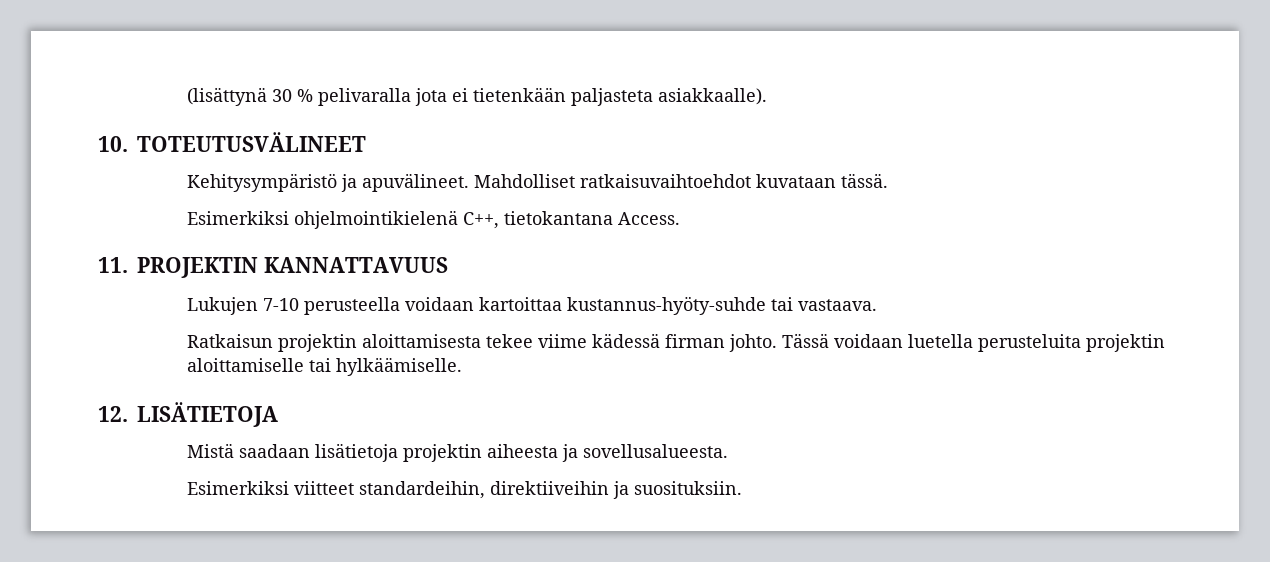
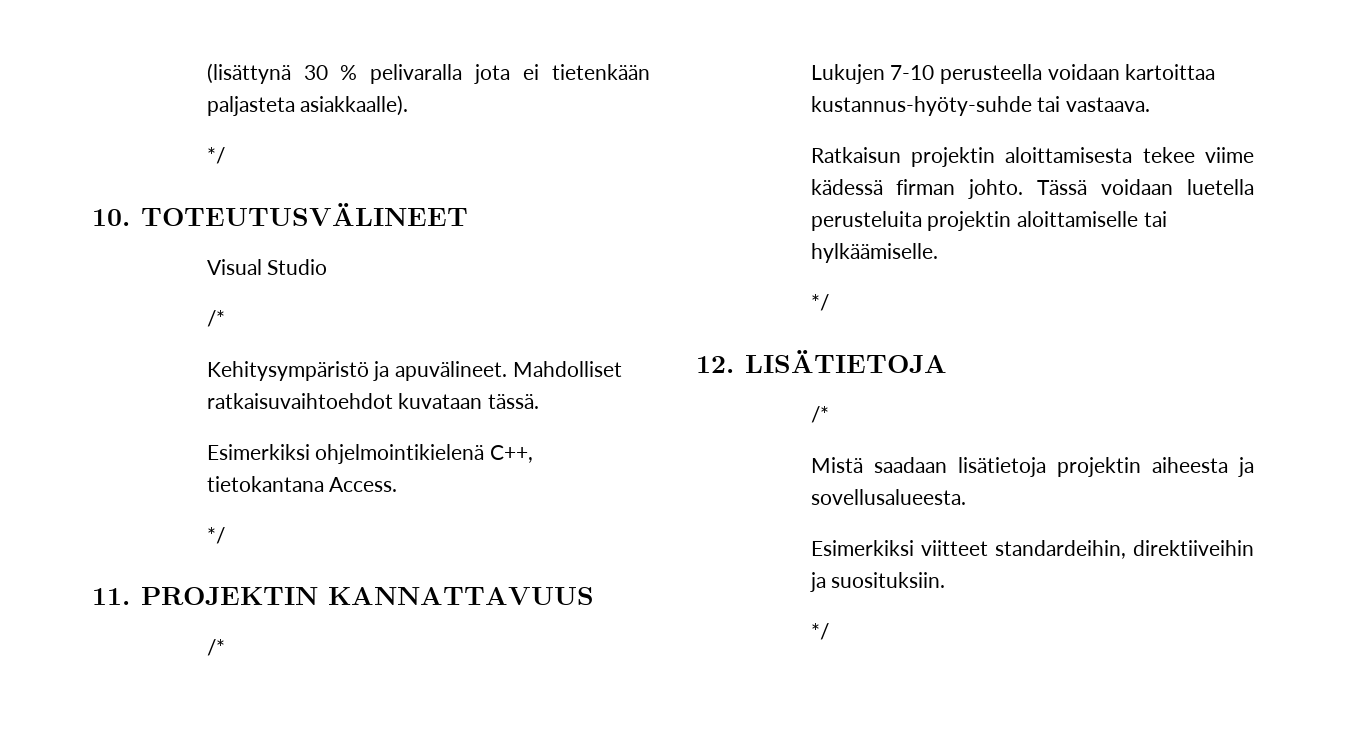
(767, 96) none -> [206,147,225,164] // */
(366, 142) none -> [206,259,328,275] [206,310,225,327] // Visual Studio // /*
(680, 218) none -> [206,527,225,544] // */
(448, 265) none -> [206,639,225,656] // /*
(462, 366) none -> [810,294,829,311] // */
(278, 414) none -> [810,406,829,423] // /*
(742, 488) none -> [810,623,829,640] // */

